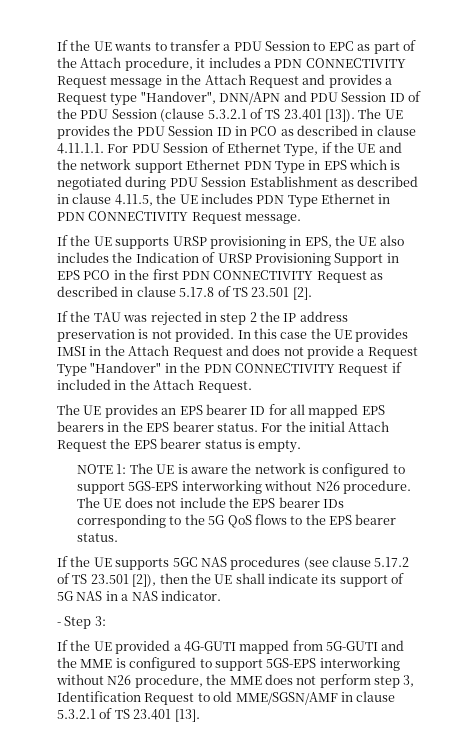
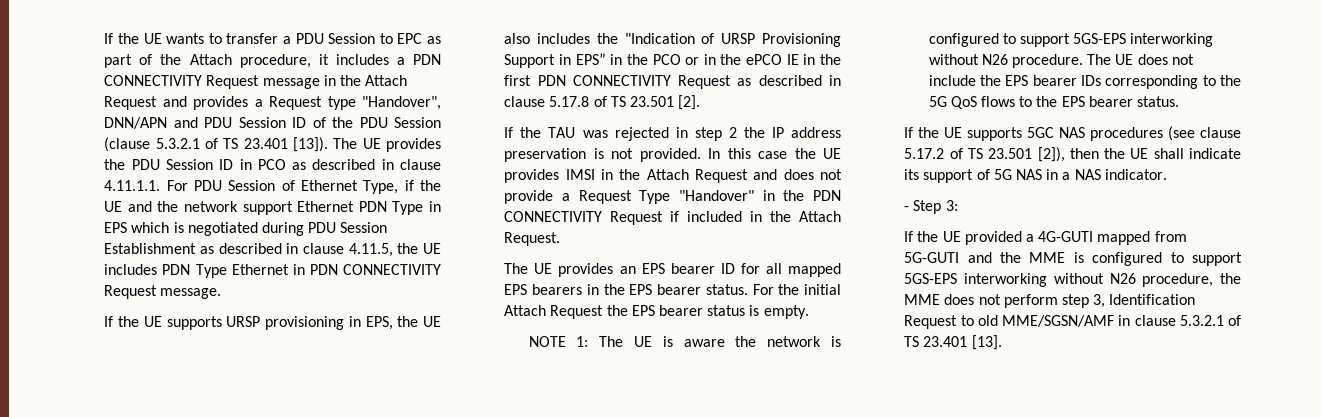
[135,252,199,263] Indication -> [624,33,695,44] "Indication
[57,270,111,280] EPS PCO -> [575,53,799,65] EPS” in the PCO or in the ePCO IE

